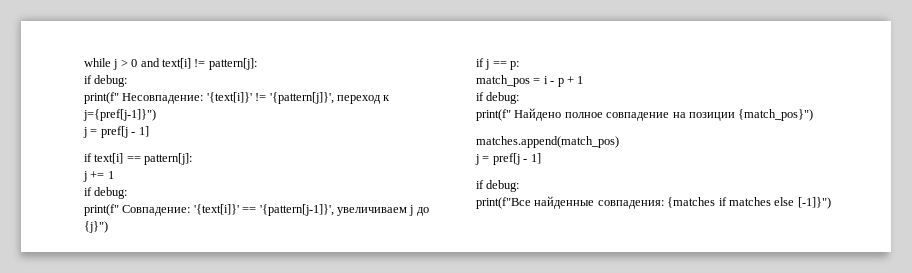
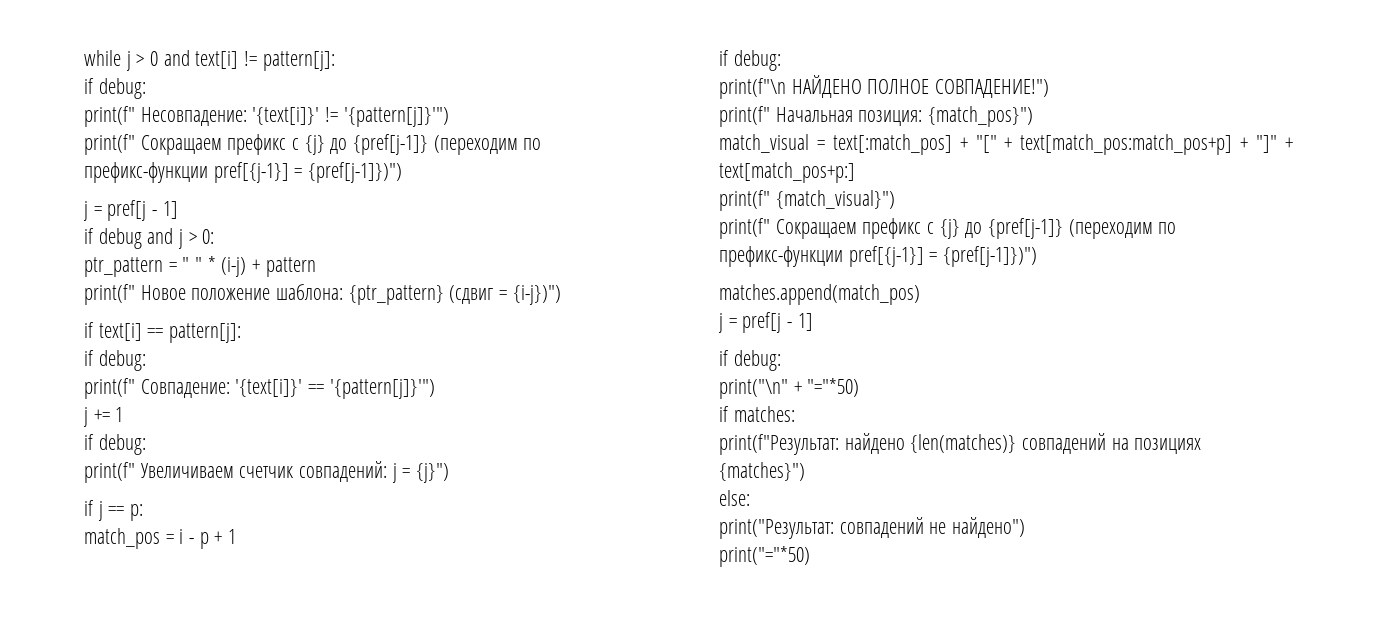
[269,92,391,104] [83,109,156,121] [83,126,149,138] [84,153,193,165] '{pattern[j]}', переход к j={pref[j-1]}") // j = pref[j - 1] // if text[i] == pattern[j]: -> [343,107,449,127] [84,134,542,155] [84,162,403,183] [83,200,178,221] [84,228,215,249] [84,256,316,277] [84,284,561,305] [84,322,242,343] [84,350,146,371] [84,378,435,399] '{pattern[j]}'") // print(f" Сокращаем префикс с {j} до {pref[j-1]} (переходим по префикс-функции pref[{j-1}] = {pref[j-1]})") // j = pref[j - 1] // if debug and j > 0: // ptr_pattern = " " * (i-j) + pattern // print(f" Новое положение шаблона: {ptr_pattern} (сдвиг = {i-j})") // if text[i] == pattern[j]: // if debug: // print(f" Совпадение: '{text[i]}' == '{pattern[j]}'")
[122,204,429,216] Совпадение: '{text[i]}' == '{pattern[j-1]}', увеличиваем j до -> [140,461,411,483] Увеличиваем счетчик совпадений: j =
[476,108,814,121] print(f" Найдено полное совпадение на позиции {match_pos}") -> [719,75,1050,99] [719,106,1034,127] [719,134,1293,155] [719,162,855,183] [719,190,895,211] [719,218,1177,239] [719,246,1038,267] print(f"\n НАЙДЕНО ПОЛНОЕ СОВПАДЕНИЕ!") // print(f" Начальная позиция: {match_pos}") // match_visual = text[:match_pos] + "[" + text[match_pos:match_pos+p] + "]" + text[match_pos+p:] // print(f" {match_visual}") // print(f" Сокращаем префикс с {j} до {pref[j-1]} (переходим по префикс-функции pref[{j-1}] = {pref[j-1]})")
[476,196,831,209] print(f"Все найденные совпадения: {matches if matches else [-1]}") -> [719,378,860,399] [719,406,795,422] [719,433,1202,455] [719,462,805,481] [719,490,750,506] [719,517,1026,539] [719,546,810,567] print("\n" + "="*50) // if matches: // print(f"Результат: найдено {len(matches)} совпадений на позициях {matches}") // else: // print("Результат: совпадений не найдено") // print("="*50)

